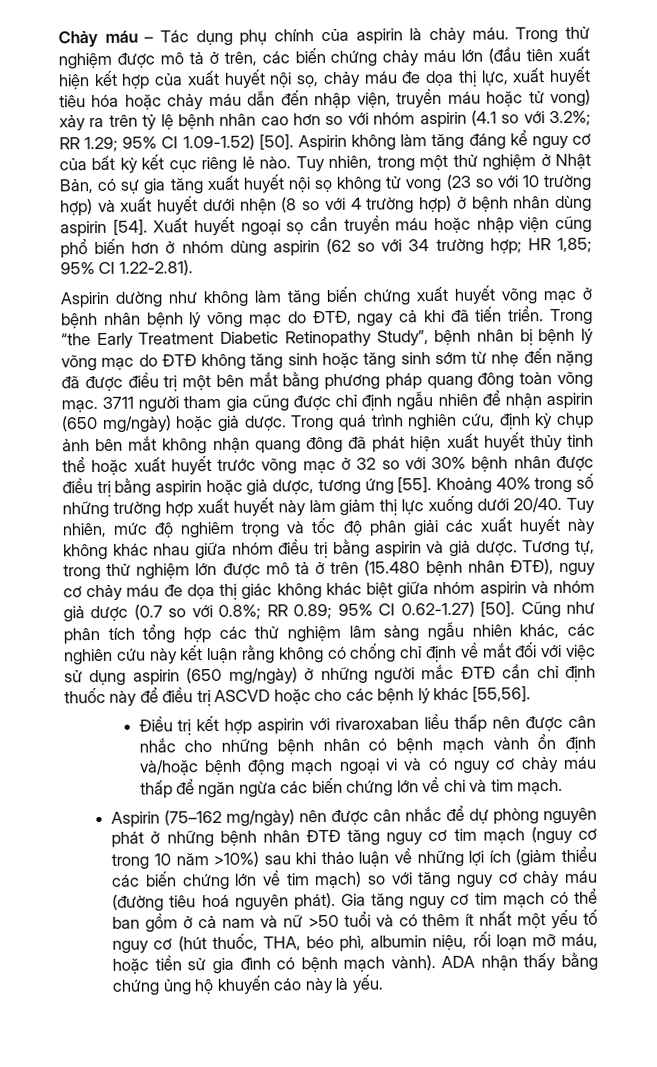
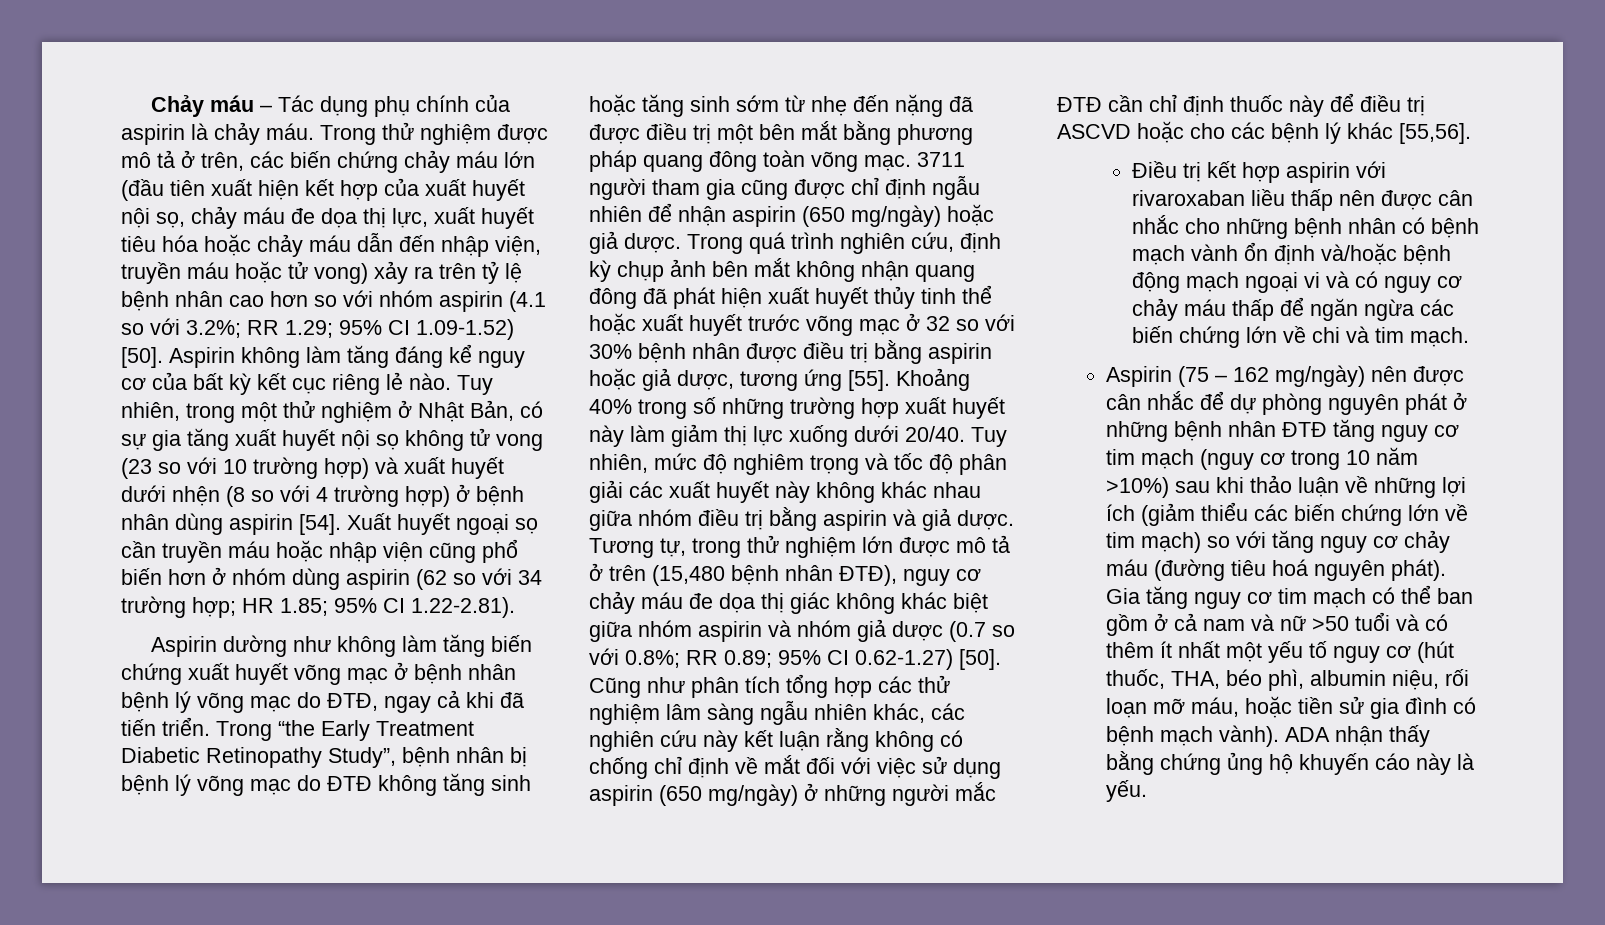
[557,237,593,253] 1,85; -> [280,598,328,616] 1.85;
[364,560,421,576] (15.480 -> [652,565,725,586] (15,480
[164,809,223,826] (75–162 -> [1178,366,1270,387] (75 – 162

